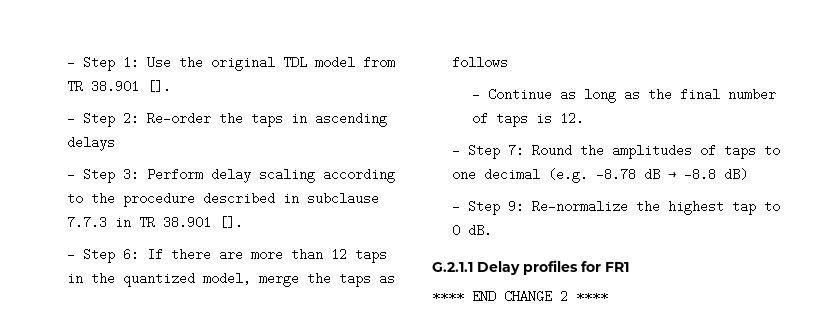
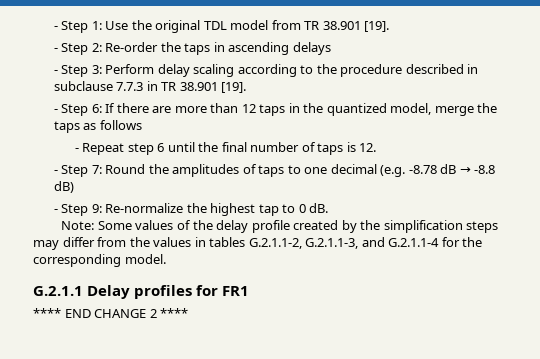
[146,80,171,93] []. -> [364,21,390,32] [19].
[218,216,243,229] []. -> [221,82,247,93] [19].
[487,88,640,103] Continue as long as -> [82,142,195,155] Repeat step 6 until
(492, 230) none -> [61,220,499,233] [33,237,483,250] [33,254,166,267] // Note: Some values of the delay profile created by the simplification steps may differ from the values in tables G.2.1.1-2, G.2.1.1-3, and G.2.1.1-4 for the corresponding model.

